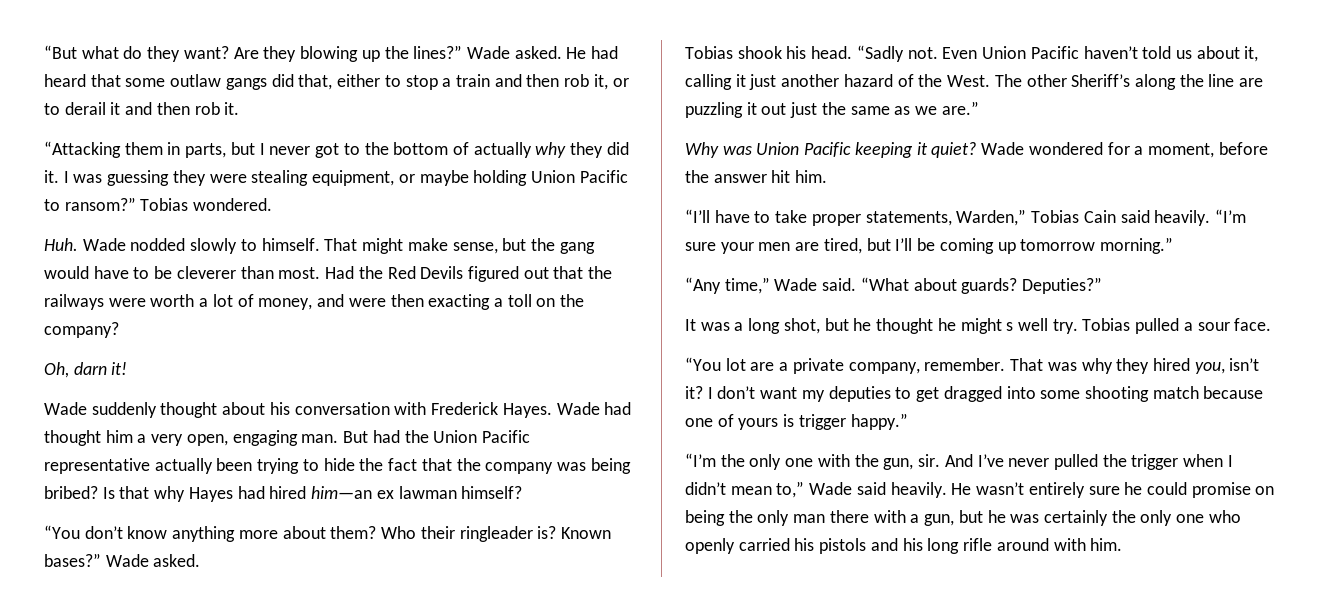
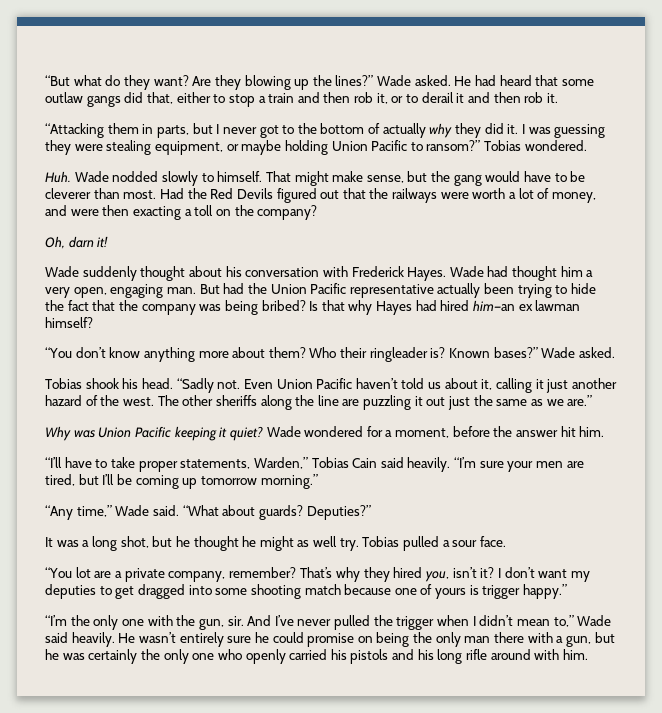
[947,75,991,87] West. -> [122,397,154,406] west.
[1071,74,1131,87] Sheriff’s -> [215,395,257,406] sheriffs
[1006,322,1014,331] s -> [297,540,310,547] as
[924,358,1077,371] remember. That was -> [228,567,333,578] remember? That’s

